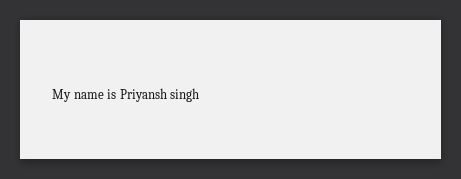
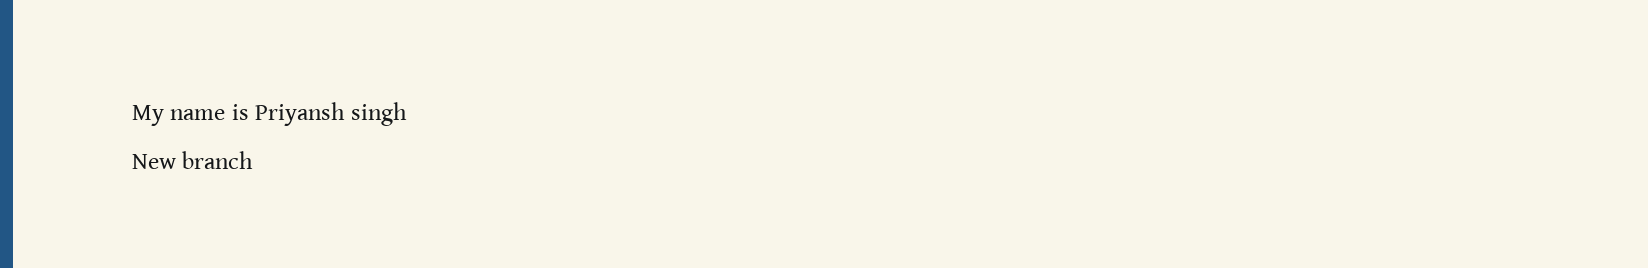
(200, 95) none -> [132,151,254,169] // New branch

